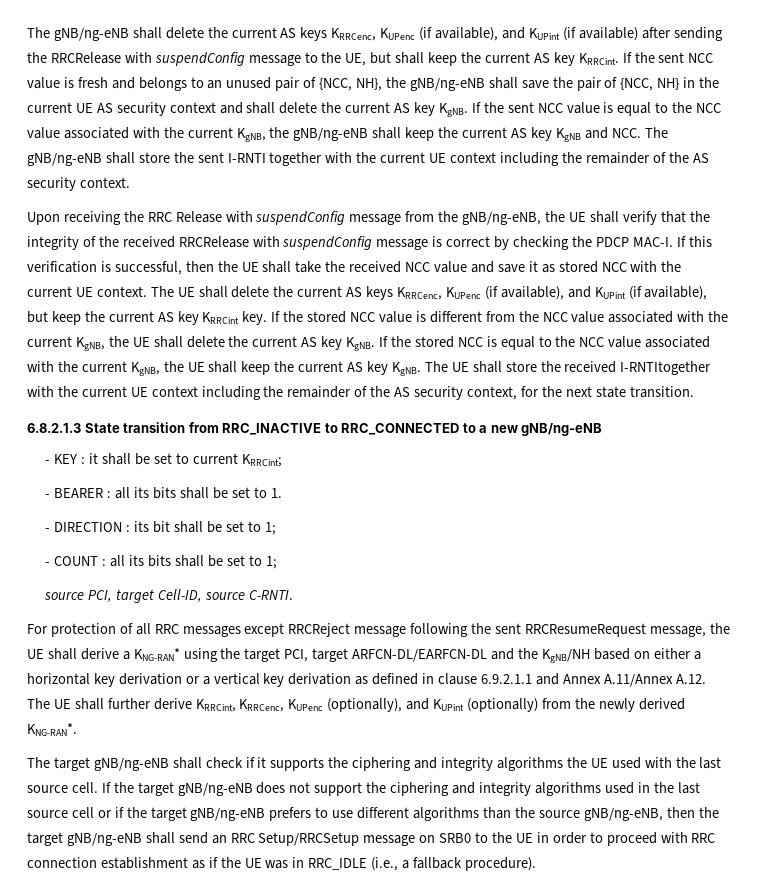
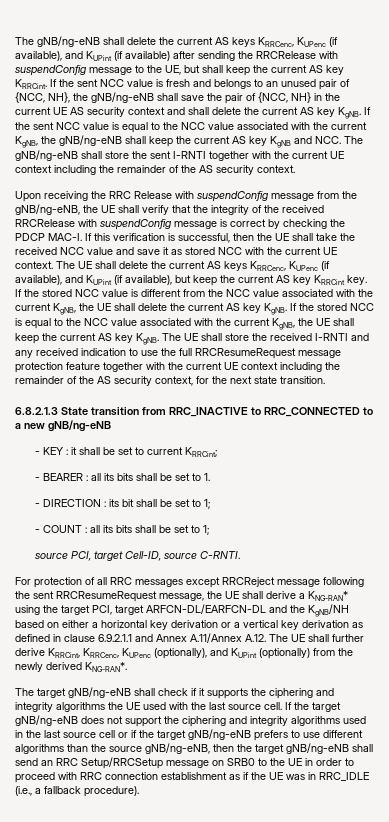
[620,361,712,375] I-RNTItogether -> [315,333,369,341] [15,348,341,359] [15,362,143,373] I-RNTI and any received indication to use the full RRCResumeRequest message protection feature together

